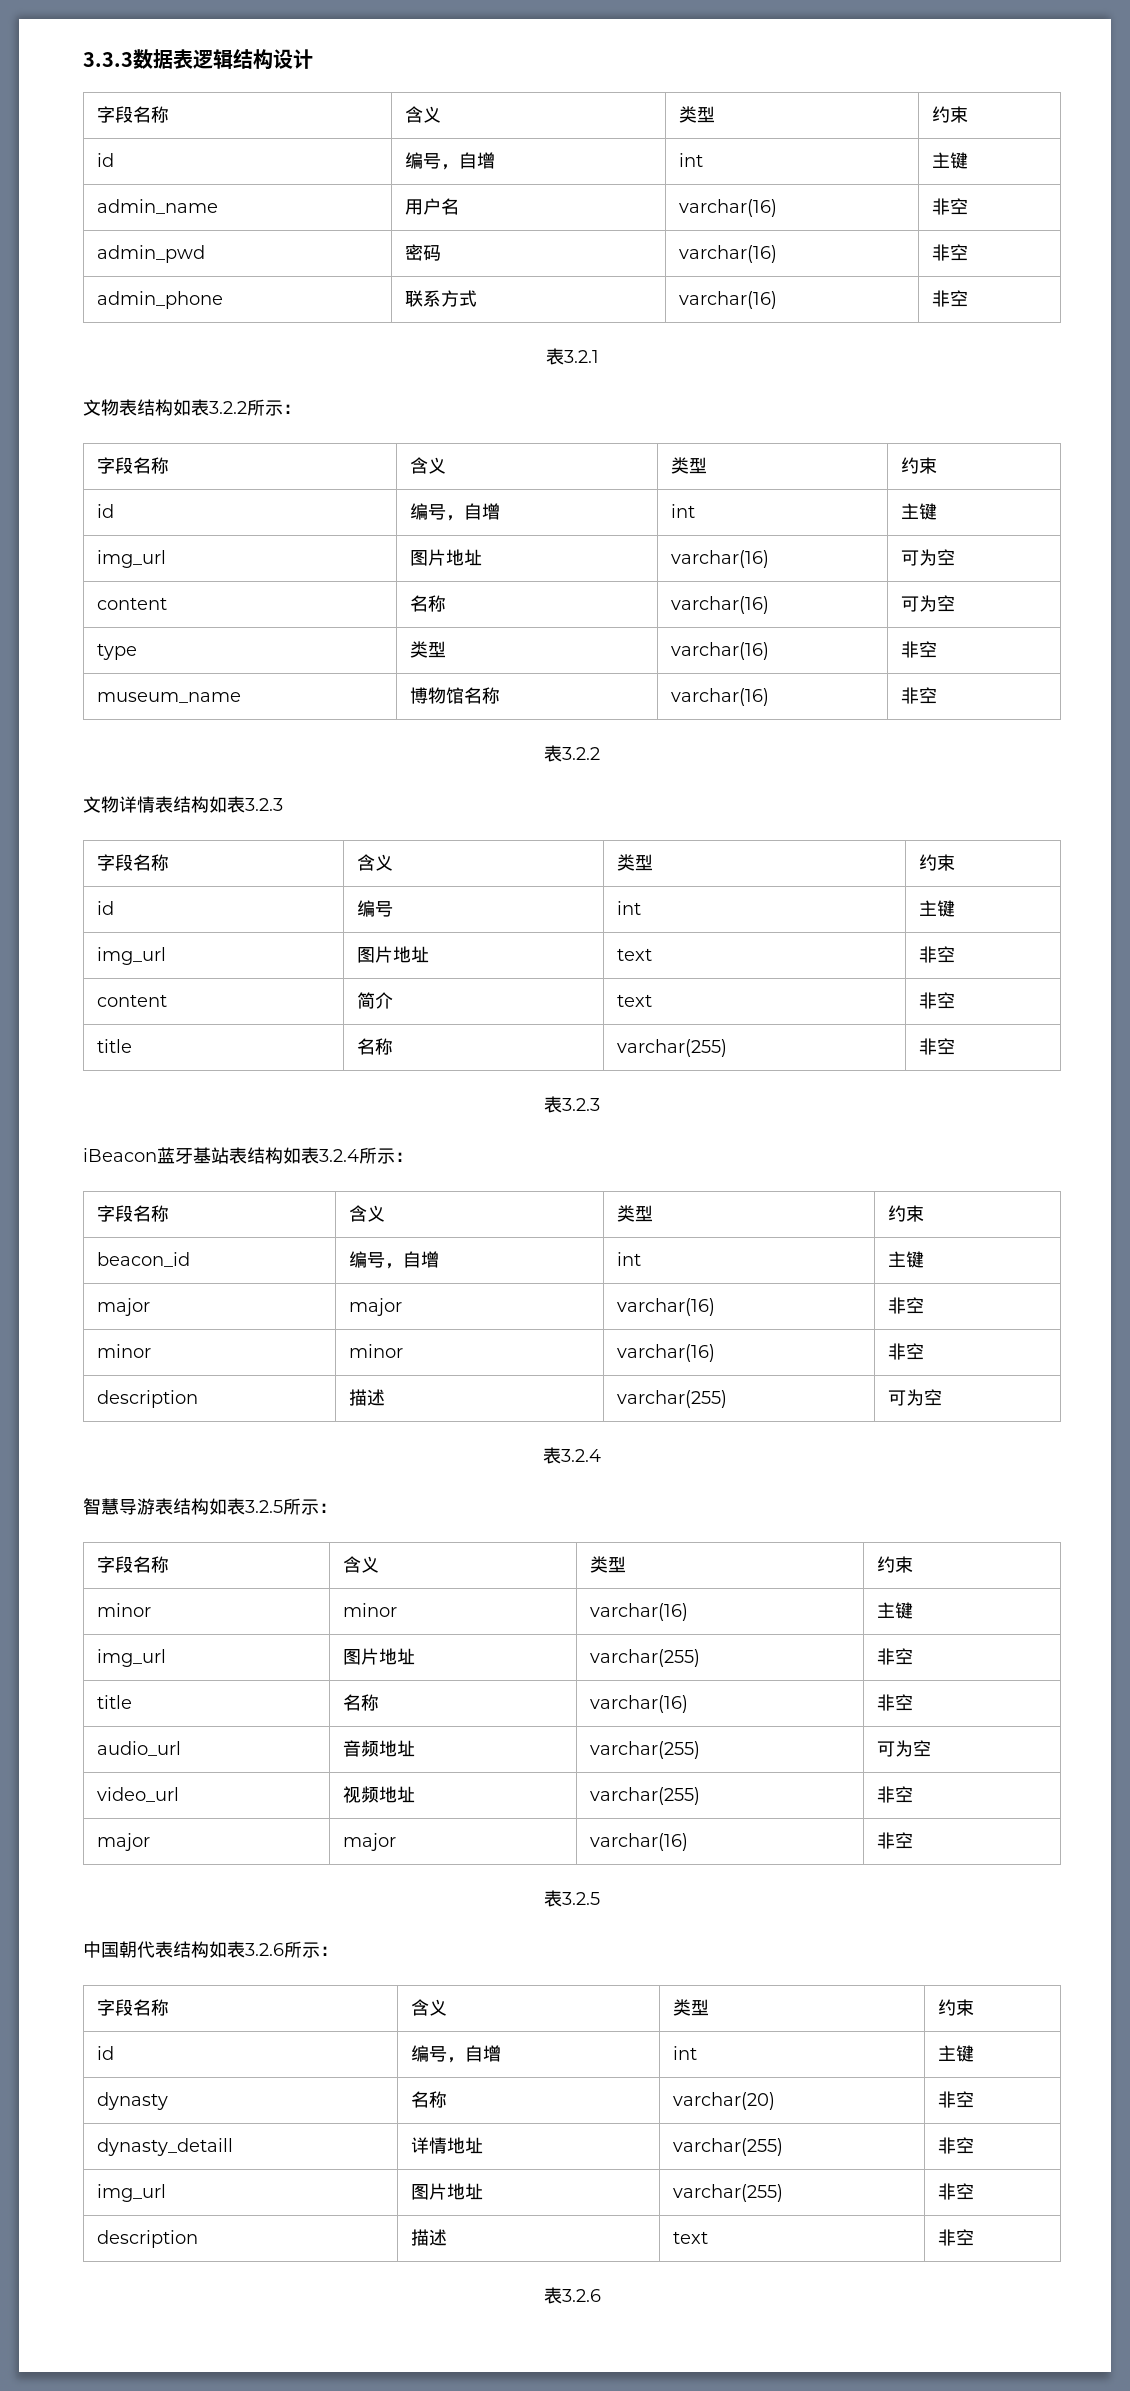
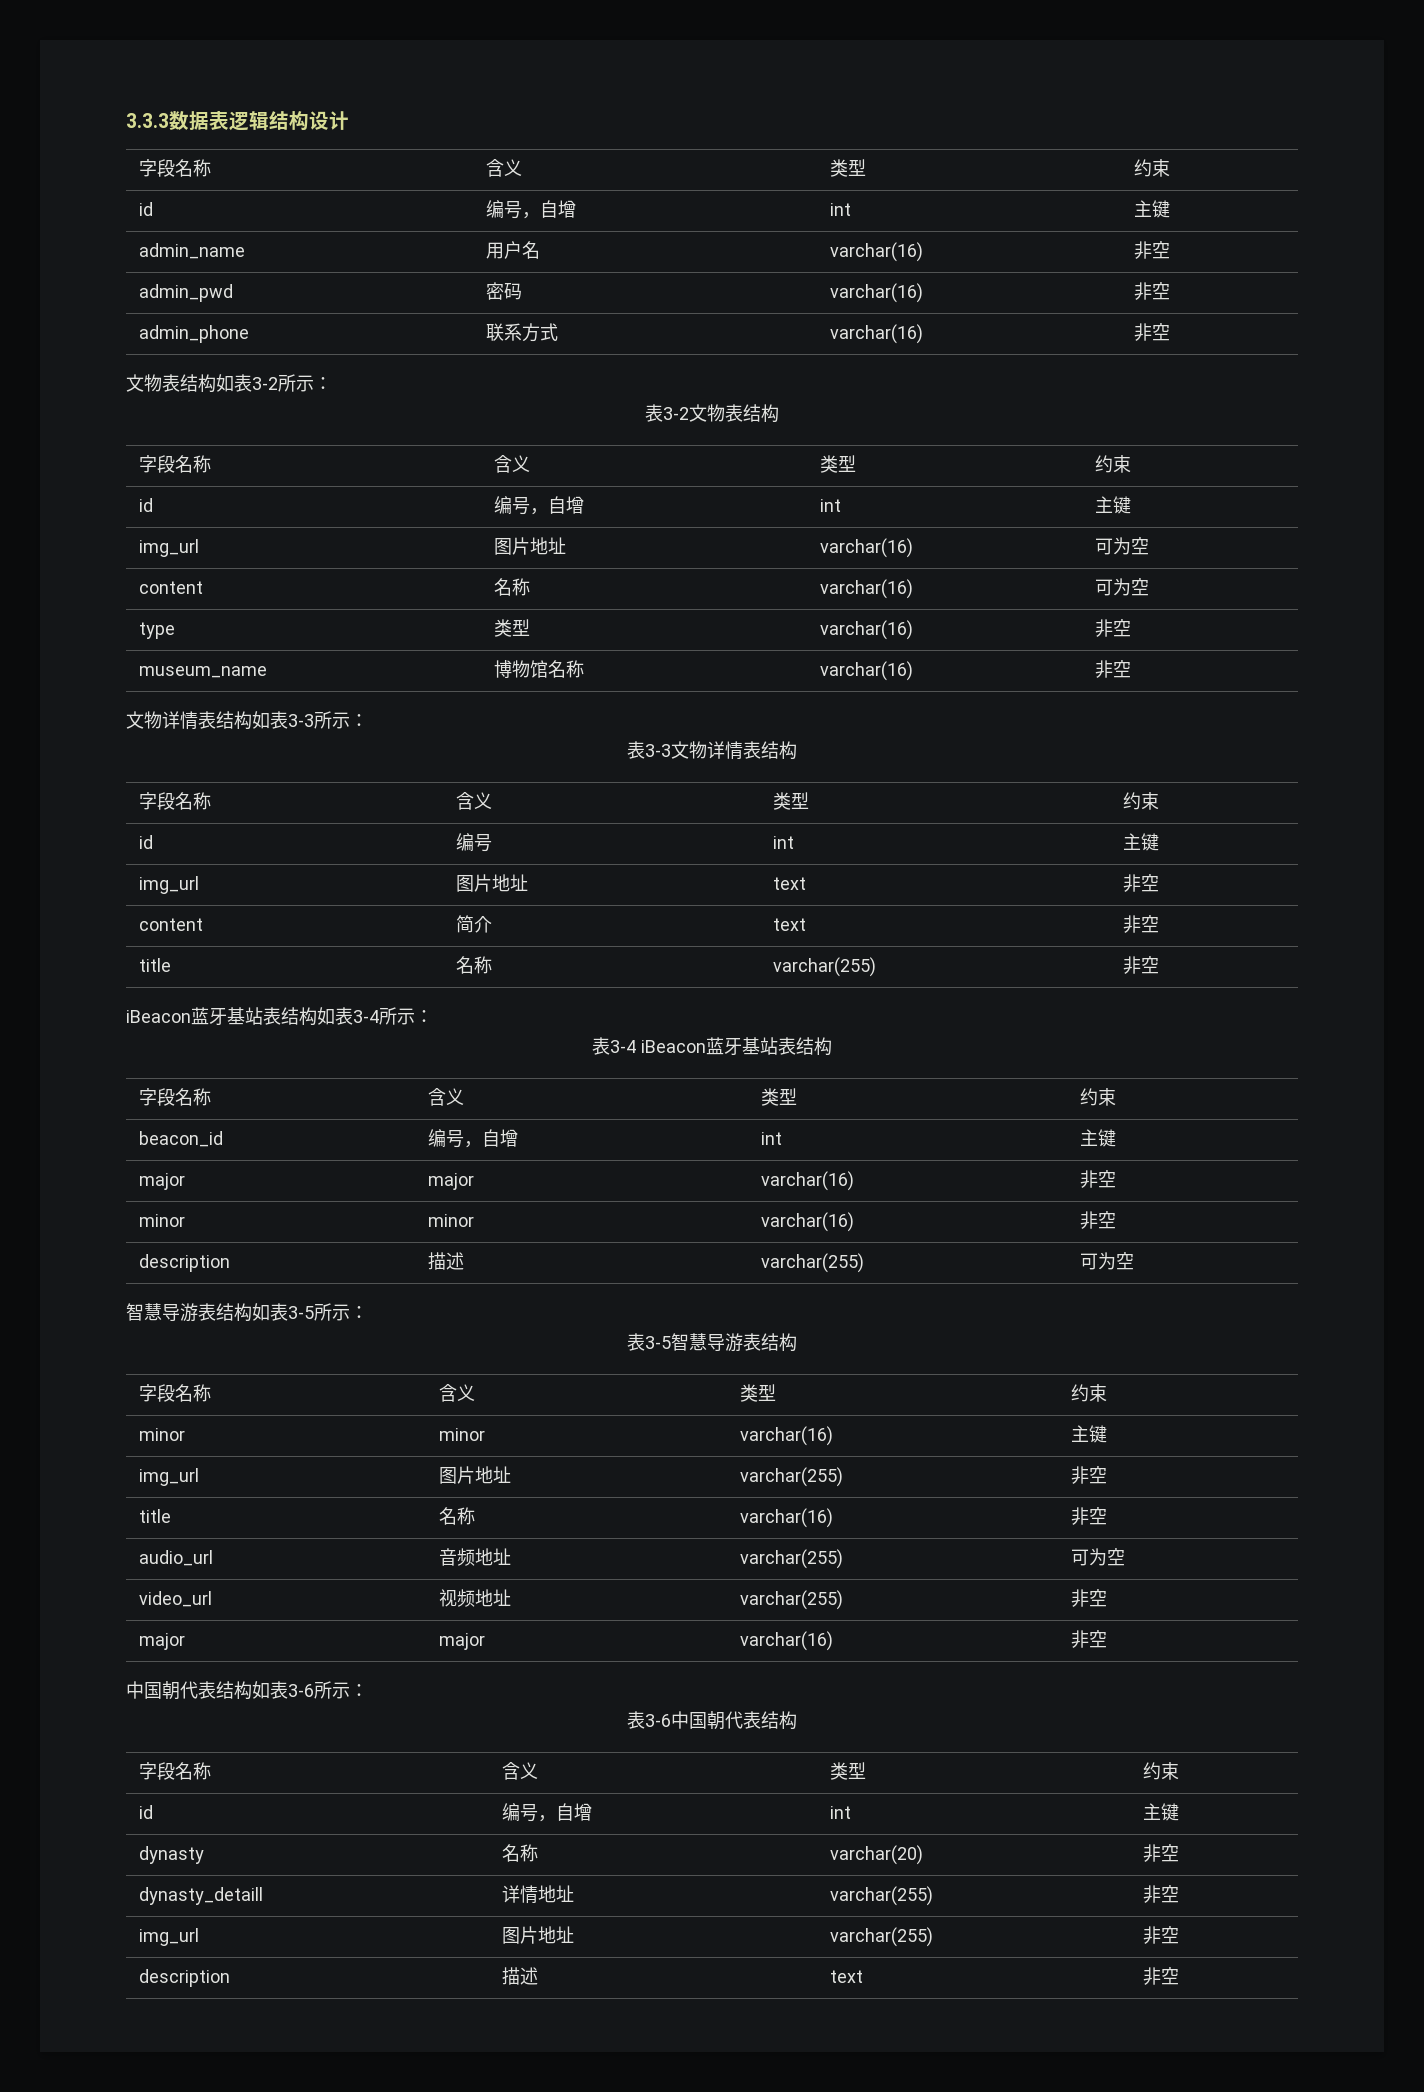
[545,348,599,365] // 表3.2.1 -> (1170, 332) none
[209,399,301,416] 3.2.2所示： -> [252,374,332,392] [645,404,779,423] 3-2所示： // 表3-2文物表结构
[544,745,600,762] // 表3.2.2 -> (1131, 669) none
[245,798,283,811] 3.2.3 -> [288,711,368,729] [627,741,797,760] 3-3所示： // 表3-3文物详情表结构
[544,1096,600,1113] // 表3.2.3 -> (1159, 965) none
[319,1147,413,1164] 3.2.4所示： -> [353,1007,433,1025] [592,1037,832,1056] 3-4所示： // 表3-4 iBeacon蓝牙基站表结构
[543,1447,601,1464] // 表3.2.4 -> (1134, 1261) none
[245,1498,337,1515] 3.2.5所示： -> [288,1303,368,1321] [627,1333,797,1352] 3-5所示： // 表3-5智慧导游表结构
[544,1890,600,1907] // 表3.2.5 -> (1107, 1639) none
[245,1941,338,1958] 3.2.6所示： -> [288,1681,368,1699] [627,1711,797,1730] 3-6所示： // 表3-6中国朝代表结构
[543,2287,601,2304] // 表3.2.6 -> (1179, 1976) none

